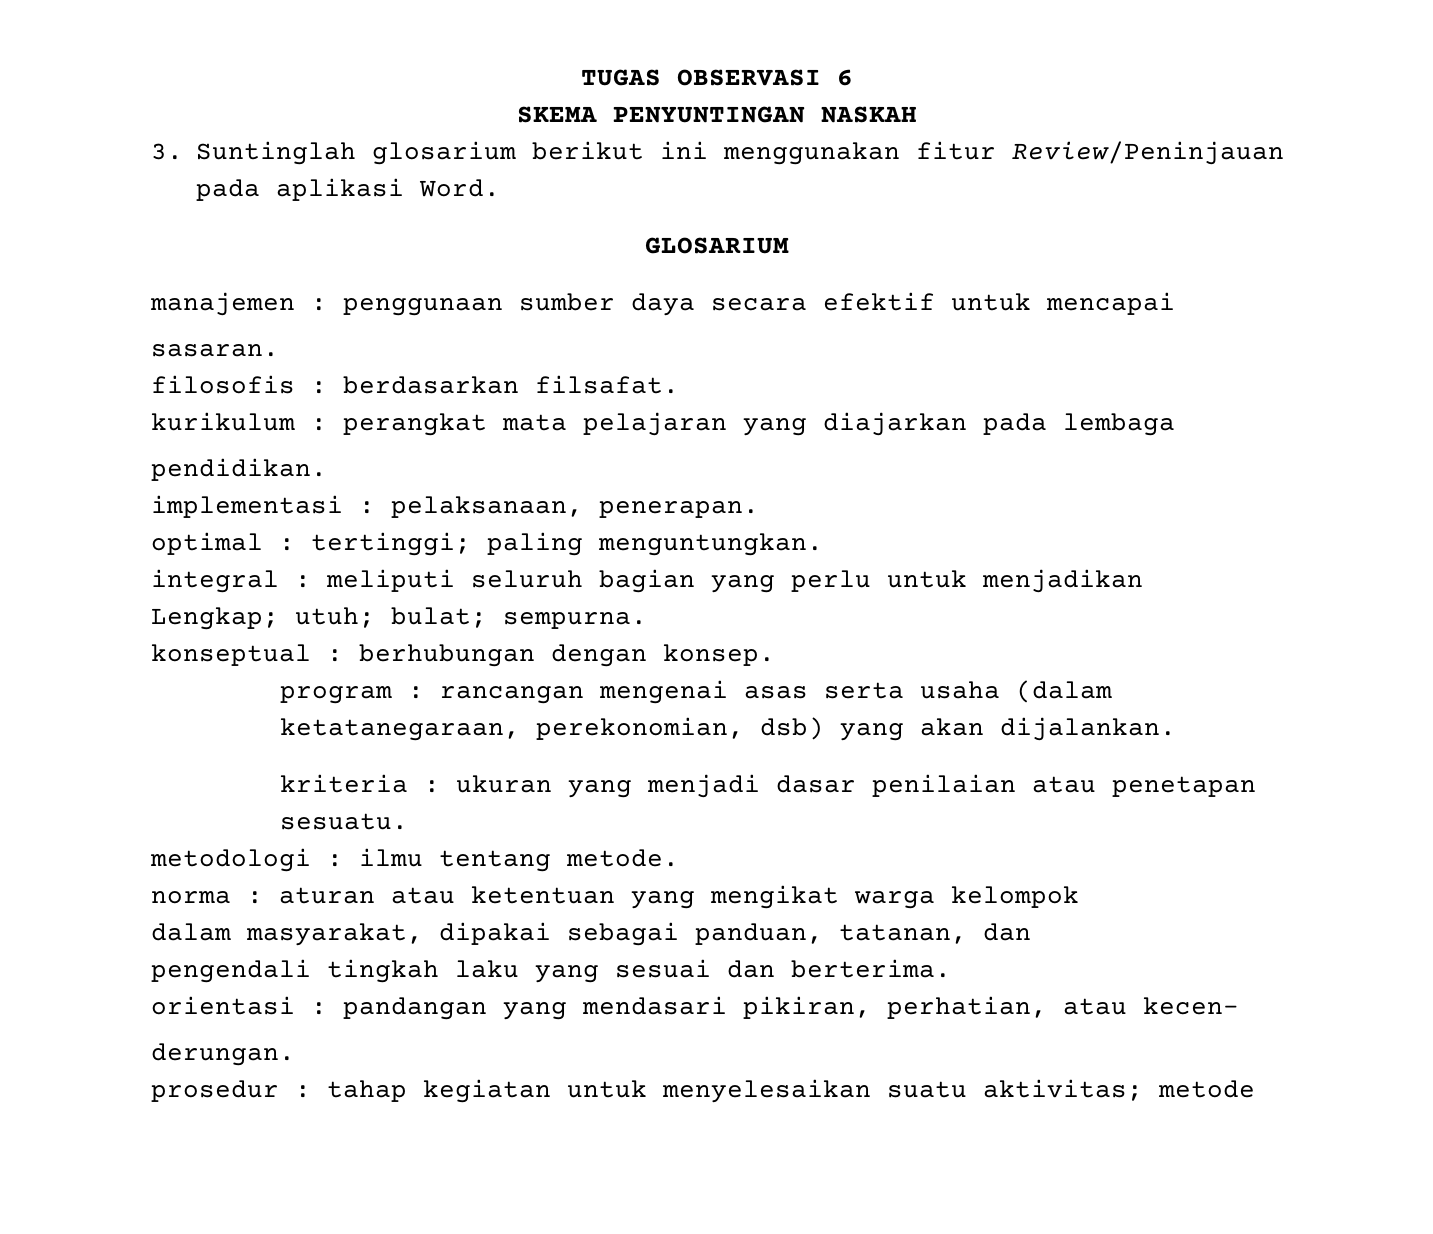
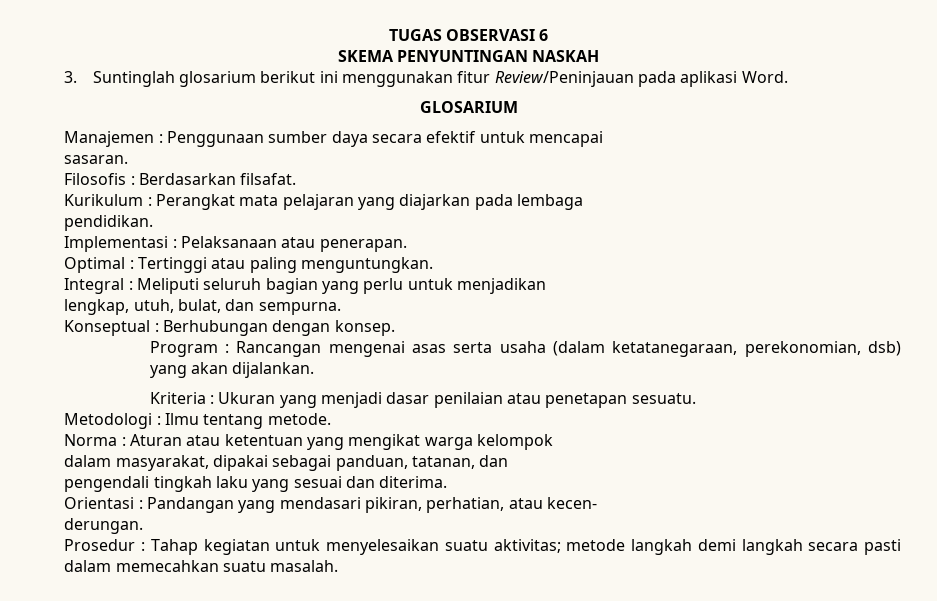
[150,292,504,316] manajemen : penggunaan -> [64,131,265,147] Manajemen : Penggunaan
[151,375,680,394] [151,412,488,436] filosofis : berdasarkan filsafat. // kurikulum : perangkat -> [64,173,297,185] [64,194,236,210] Filosofis : Berdasarkan filsafat. // Kurikulum : Perangkat
[151,495,760,518] [151,532,472,556] implementasi : pelaksanaan, penerapan. // optimal : tertinggi; -> [64,236,407,252] [64,257,246,273] Implementasi : Pelaksanaan atau penerapan. // Optimal : Tertinggi atau
[151,569,456,593] integral : meliputi -> [64,278,200,294] Integral : Meliputi
[151,607,648,630] [151,644,536,667] Lengkap; utuh; bulat; sempurna. // konseptual : berhubungan -> [64,299,341,315] [64,320,269,336] lengkap, utuh, bulat, dan sempurna. // Konseptual : Berhubungan
[280,686,585,704] program : rancangan -> [149,341,322,357] Program : Rancangan
[280,774,553,793] kriteria : ukuran -> [149,392,276,404] Kriteria : Ukuran
[150,848,424,872] metodologi : ilmu -> [64,413,200,429] Metodologi : Ilmu
[151,887,376,904] norma : aturan -> [64,434,183,446] Norma : Aturan
[791,959,952,978] [151,996,488,1020] berterima. // orientasi : pandangan -> [379,476,448,488] [64,497,235,513] diterima. // Orientasi : Pandangan
[151,1080,408,1102] prosedur : tahap -> [64,539,198,555] Prosedur : Tahap
(1256, 1089) none -> [631,539,902,555] [64,560,339,572] langkah demi langkah secara pasti dalam memecahkan suatu masalah.

